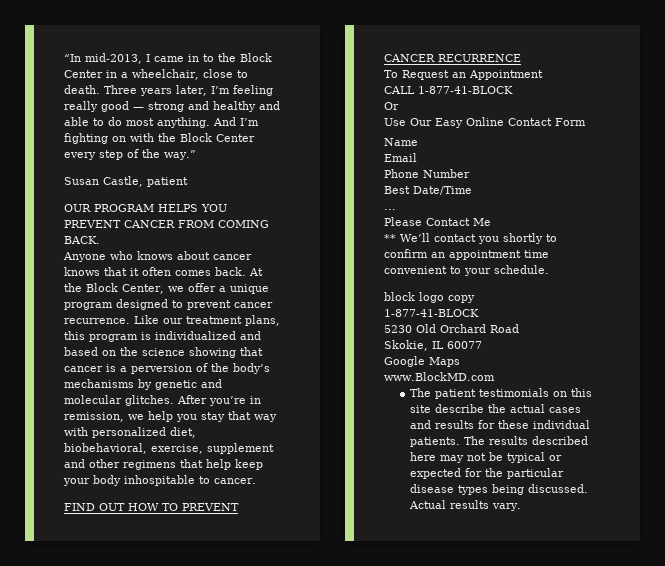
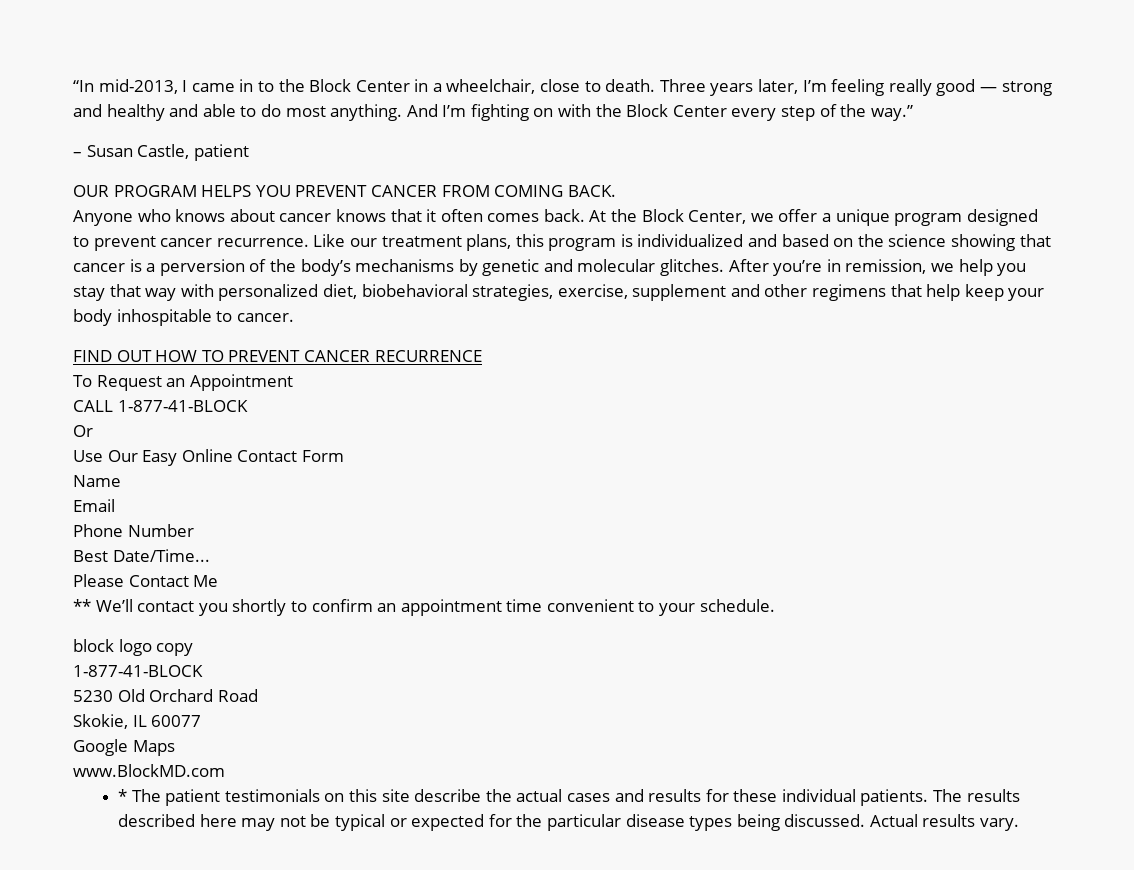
(196, 155) none -> [73,152,82,157] –
[64,443,147,454] biobehavioral, -> [361,284,554,301] biobehavioral strategies,
[413,186,472,195] [384,209,396,210] Date/Time // ... -> [112,549,210,562] Date/Time...
(495, 376) none -> [118,789,128,802] *

